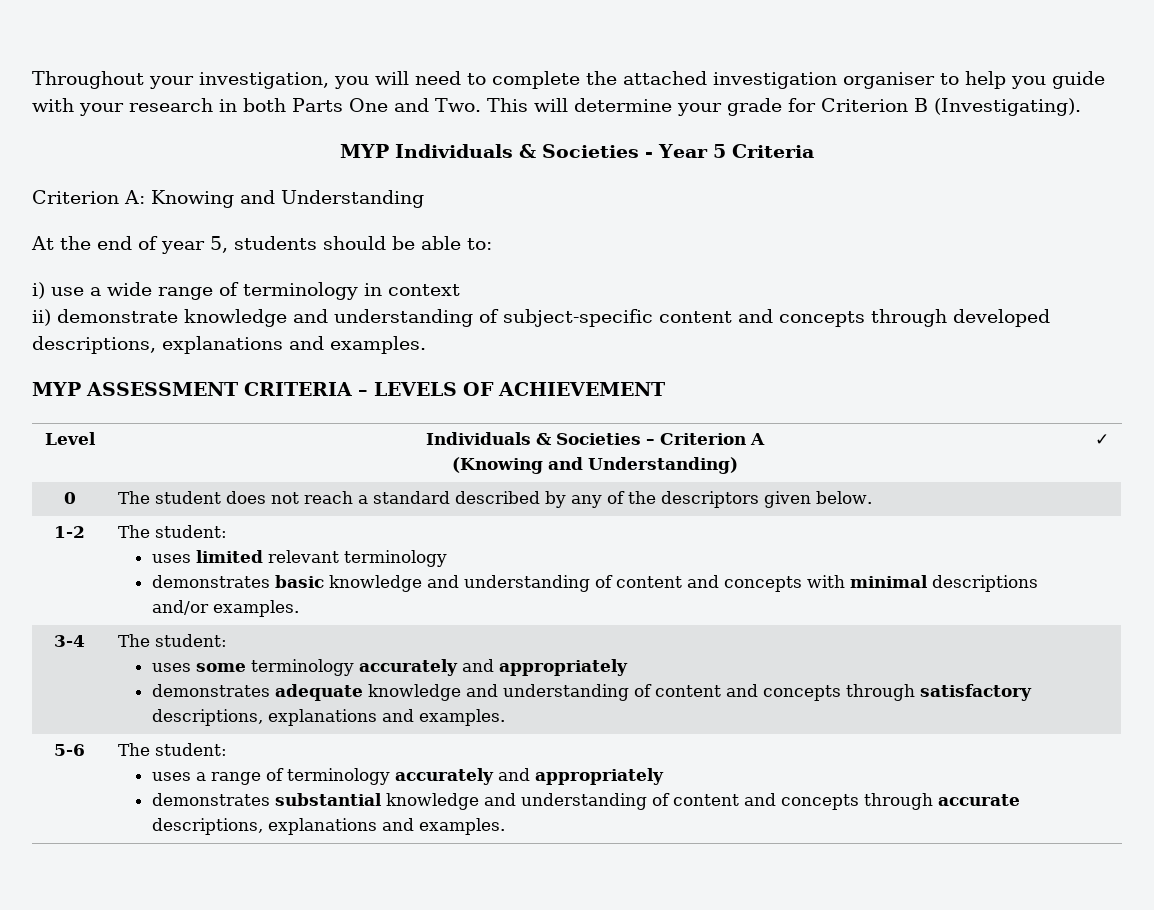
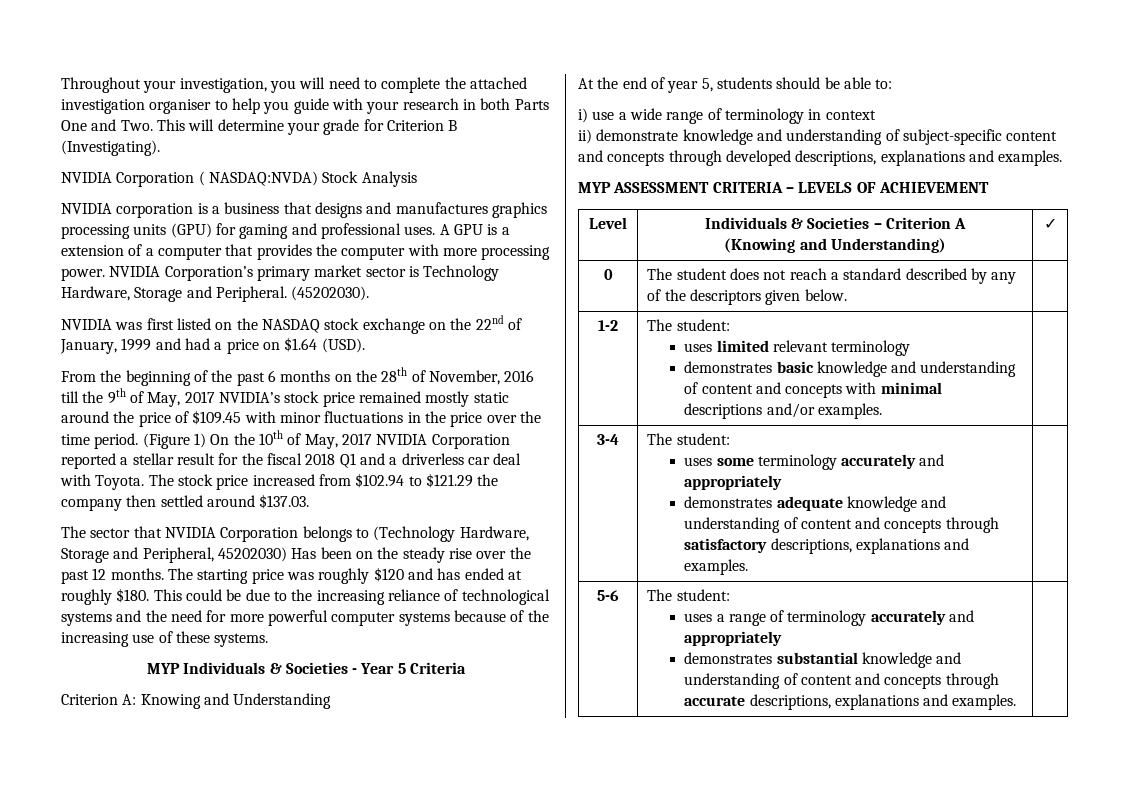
(1081, 107) none -> [61,171,417,187] [61,202,547,218] [61,223,510,239] [61,244,551,260] [61,265,500,281] [61,286,370,302] [61,315,522,334] [60,337,365,354] [61,367,535,386] [61,388,509,407] [61,410,541,427] [61,430,510,449] [61,453,522,469] [60,473,499,490] [61,494,310,511] [61,526,529,542] [61,547,531,563] [61,567,522,584] [61,588,550,605] [61,610,549,626] [61,631,269,647] // NVIDIA Corporation ( NASDAQ:NVDA) Stock Analysis // NVIDIA corporation is a business that designs and manufactures graphics processing units (GPU) for gaming and professional uses. A GPU is a extension of a computer that provides the computer with more processing power. NVIDIA Corporation’s primary market sector is Technology Hardware, Storage and Peripheral. (45202030). // NVIDIA was first listed on the NASDAQ stock exchange on the 22nd of January, 1999 and had a price on $1.64 (USD). // From the beginning of the past 6 months on the 28th of November, 2016 till the 9th of May, 2017 NVIDIA’s stock price remained mostly static around the price of $109.45 with minor fluctuations in the price over the time period. (Figure 1) On the 10th of May, 2017 NVIDIA Corporation reported a stellar result for the fiscal 2018 Q1 and a driverless car deal with Toyota. The stock price increased from $102.94 to $121.29 the company then settled around $137.03. // The sector that NVIDIA Corporation belongs to (Technology Hardware, Storage and Peripheral, 45202030) Has been on the steady rise over the past 12 months. The starting price was roughly $120 and has ended at roughly $180. This could be due to the increasing reliance of technological systems and the need for more powerful computer systems because of the increasing use of these systems.

